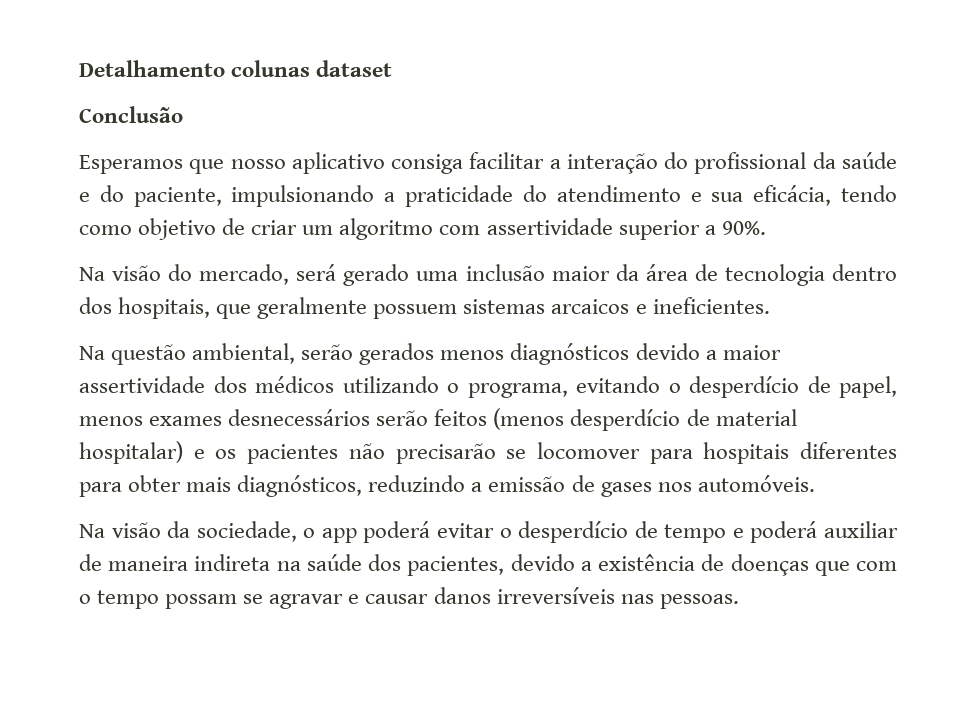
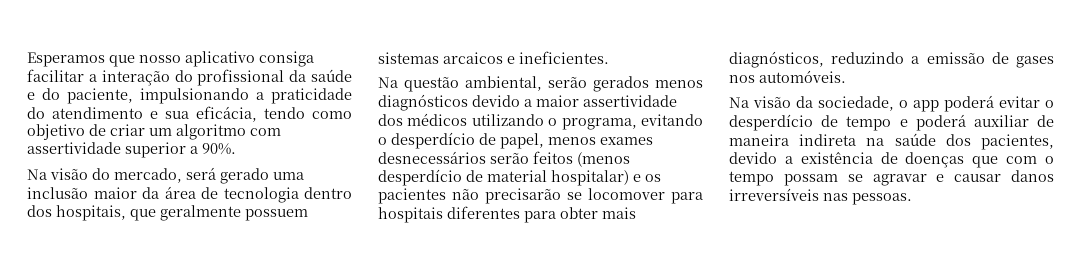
[79,60,393,77] [79,106,183,123] Detalhamento colunas dataset // Conclusão // -> (27, 59) none

